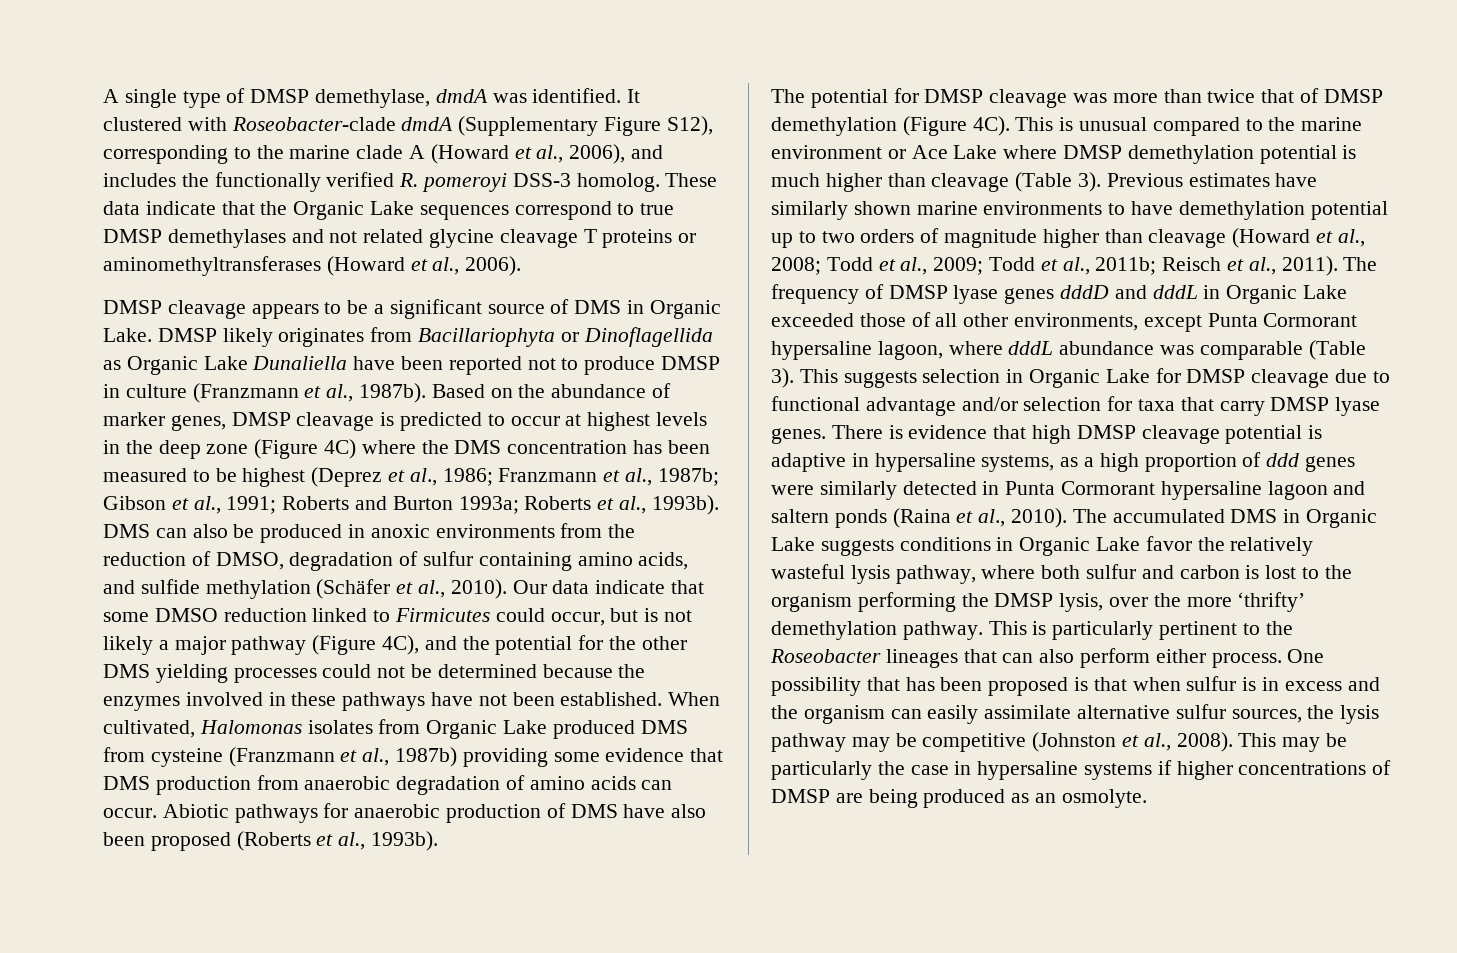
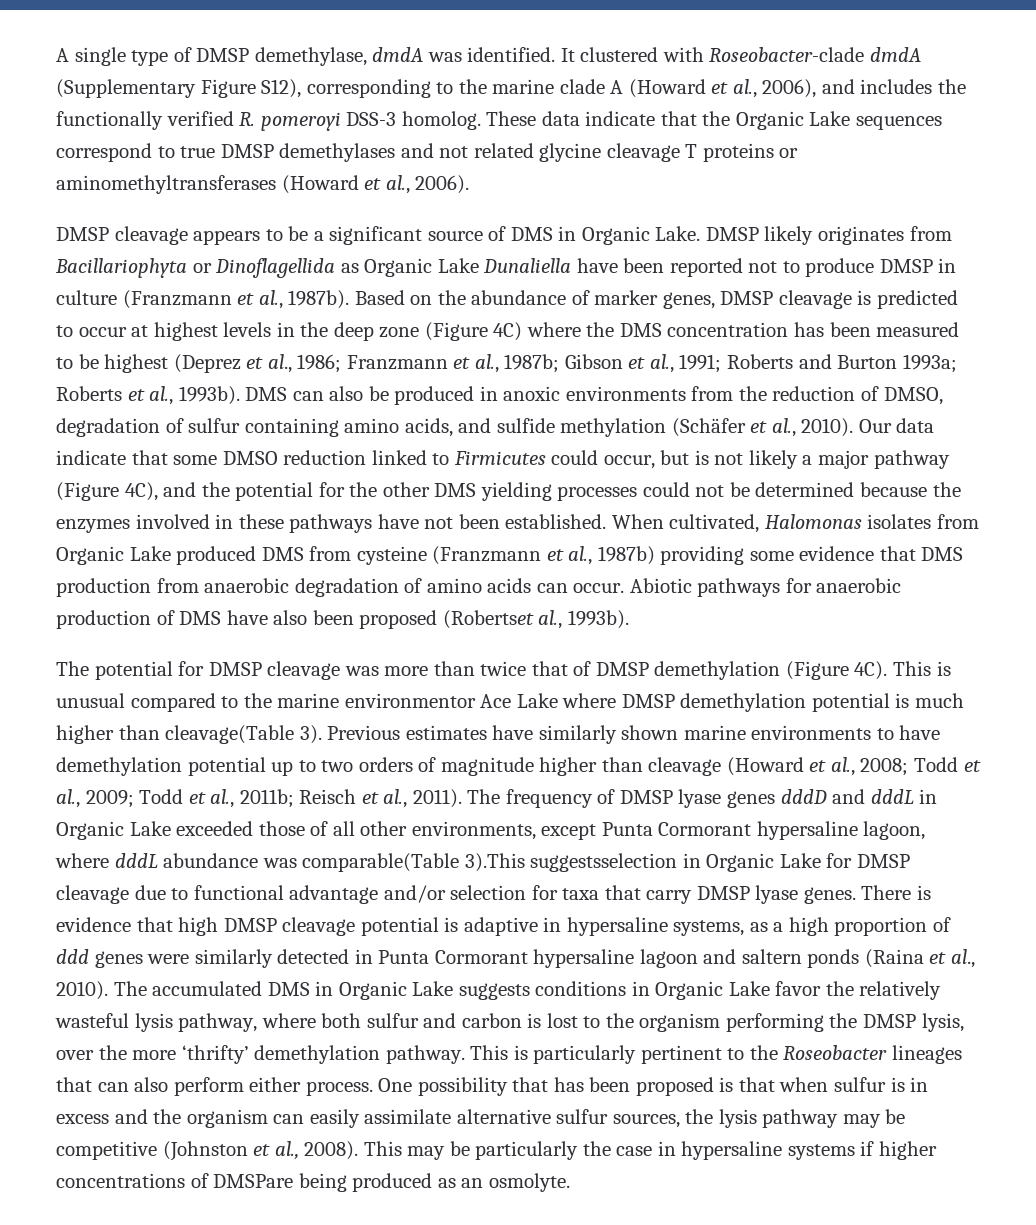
[236,831,334,851] (Roberts et -> [442,610,534,629] (Robertset
[771,145,906,159] environment or -> [344,693,476,708] environmentor
[931,172,1073,192] cleavage (Table -> [165,725,295,744] cleavage(Table
[1199,340,1366,360] [771,368,1001,388] comparable (Table 3). This suggests selection -> [302,853,678,872] comparable(Table 3).This suggestsselection
[771,789,863,803] DMSP are -> [213,1174,294,1188] DMSPare

